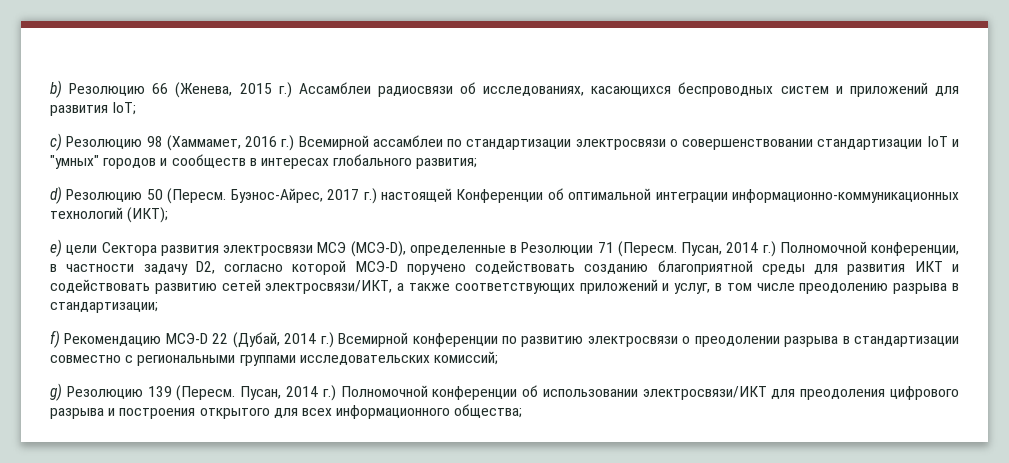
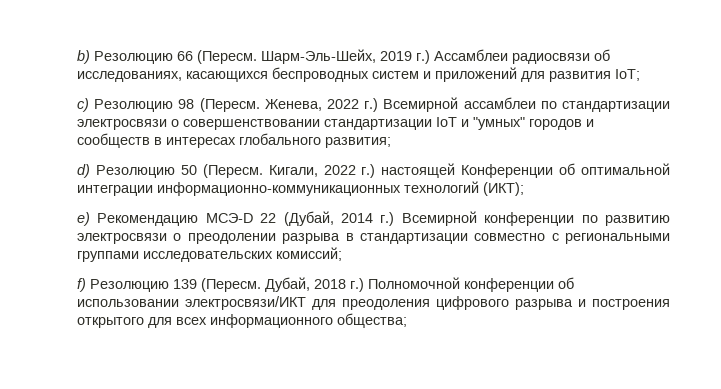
[175,82,272,98] (Женева, 2015 -> [197,49,412,64] (Пересм. Шарм-Эль-Шейх, 2019
[166,135,278,151] (Хаммамет, 2016 -> [199,98,359,112] (Пересм. Женева, 2022
[230,188,360,203] Буэнос-Айрес, 2017 -> [268,165,356,177] Кигали, 2022
[66,241,959,257] [50,260,959,275] [50,279,959,294] [50,302,158,313] [50,330,60,348] цели Сектора развития электросвязи МСЭ (МСЭ-D), определенные в Резолюции 71 (Пересм. Пусан, 2014 г.) Полномочной конференции, в частности задачу D2, согласно которой МСЭ-D поручено содействовать созданию благоприятной среды для развития ИКТ и содействовать развитию сетей электросвязи/ИКТ, а также соответствующих приложений и услуг, в том числе преодолению разрыва в стандартизации; // f) -> (90, 219) none
[50,383,62,401] g) -> [77,278,86,292] f)
[240,386,318,400] Пусан, 2014 -> [265,277,346,292] Дубай, 2018

